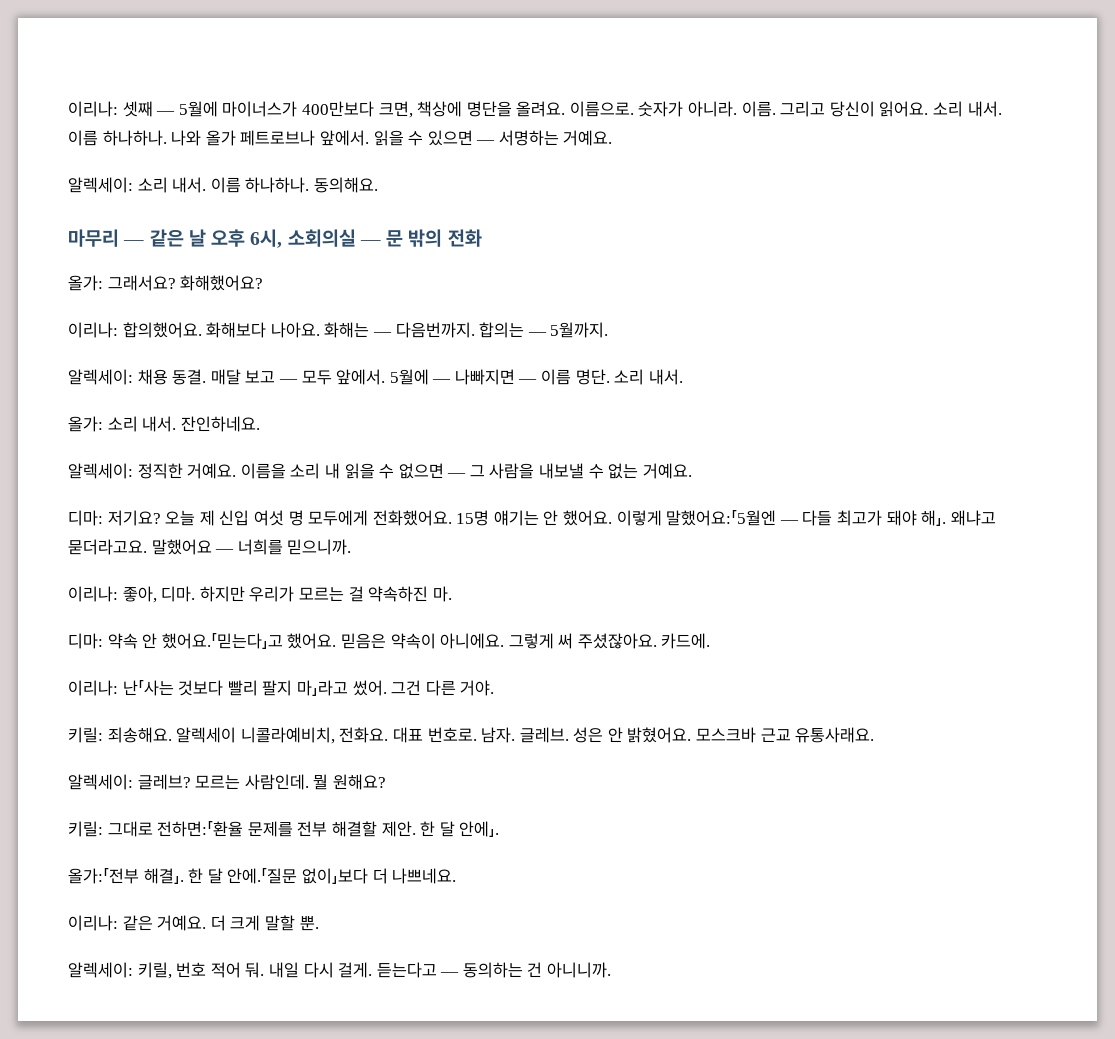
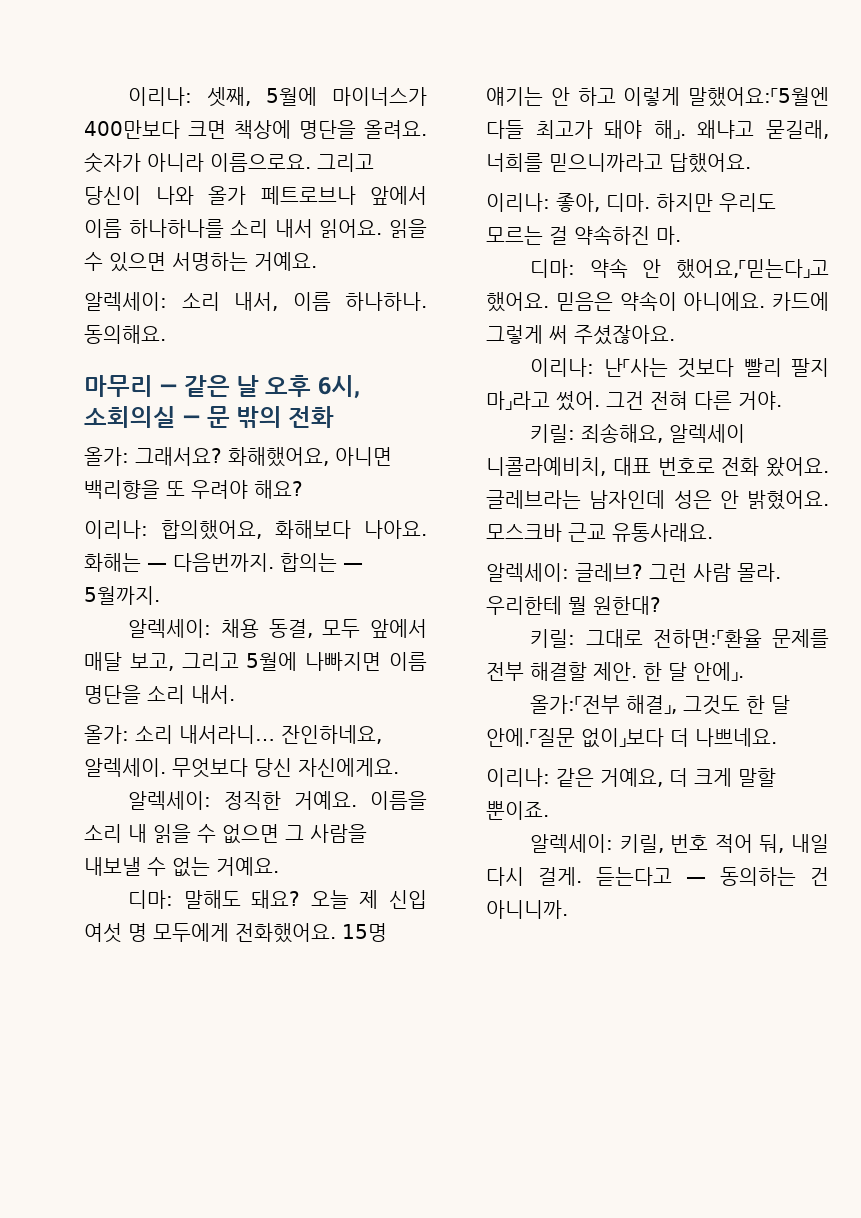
[68,101,176,117] 이리나: 셋째 — -> [128,87,252,107] 이리나: 셋째,
[378,101,413,118] 크면, -> [188,120,226,139] 크면
[569,101,1002,117] [68,130,369,146] 이름으로. 숫자가 아니라. 이름. 그리고 당신이 읽어요. 소리 내서. 이름 하나하나. 나와 올가 페트로브나 앞에서. -> [84,152,374,173] [84,186,427,205] [84,219,383,238] 숫자가 아니라 이름으로요. 그리고 당신이 나와 올가 페트로브나 앞에서 이름 하나하나를 소리 내서 읽어요.
[476,140,496,144] — -> (166, 262) none
[172,177,207,193] 내서. -> [234,292,278,311] 내서,
[180,275,264,291] [68,322,202,338] 화해했어요? // 이리나: 합의했어요. -> [228,447,392,467] [84,480,303,499] [84,520,262,540] 화해했어요, 아니면 백리향을 또 우려야 해요? // 이리나: 합의했어요,
[172,369,683,385] [68,416,260,432] 동결. 매달 보고 — 모두 앞에서. 5월에 — 나빠지면 — 이름 명단. 소리 내서. // 올가: 소리 내서. 잔인하네요. -> [268,619,427,638] [84,652,428,671] [84,685,235,704] [84,725,382,744] [84,758,399,778] 동결, 모두 앞에서 매달 보고, 그리고 5월에 나빠지면 이름 명단을 소리 내서. // 올가: 소리 내서라니… 잔인하네요, 알렉세이. 무엇보다 당신 자신에게요.
[447,473,467,477] — -> (279, 834) none
[107,510,161,526] 저기요? -> [183,890,301,909] 말해도 돼요?
[563,510,613,526] 했어요. -> [577,87,616,106] 하고
[779,520,799,524] — -> (829, 96) none
[68,539,352,555] 묻더라고요. 말했어요 — 너희를 믿으니까. -> [766,120,829,139] [486,153,751,173] 묻길래, 너희를 믿으니까라고 답했어요.
[249,586,295,602] 우리가 -> [719,193,776,212] 우리도
[161,633,211,649] 했어요. -> [676,259,739,279] 했어요,
(505, 641) none -> [772,292,829,311] 카드에
[661,633,711,649] 카드에. -> (675, 335) none
(422, 688) none -> [650,391,688,410] 전혀
[107,727,172,743] 죄송해요. -> [581,423,664,443] 죄송해요,
[339,727,569,743] 전화요. 대표 번호로. 남자. 글레브. -> [612,457,829,477] [486,490,666,509] 대표 번호로 전화 왔어요. 글레브라는 남자인데
[195,774,386,790] 모르는 사람인데. 뭘 원해요? -> [649,563,781,582] [486,596,661,615] 그런 사람 몰라. 우리한테 뭘 원한대?
[179,880,184,882] . -> [671,695,741,715] , 그것도
[157,915,207,931] 거예요. -> [600,768,663,787] 거예요,
[299,916,319,931] 뿐. -> [486,801,549,820] 뿐이죠.
[245,962,265,978] 둬. -> [759,834,785,853] 둬,

